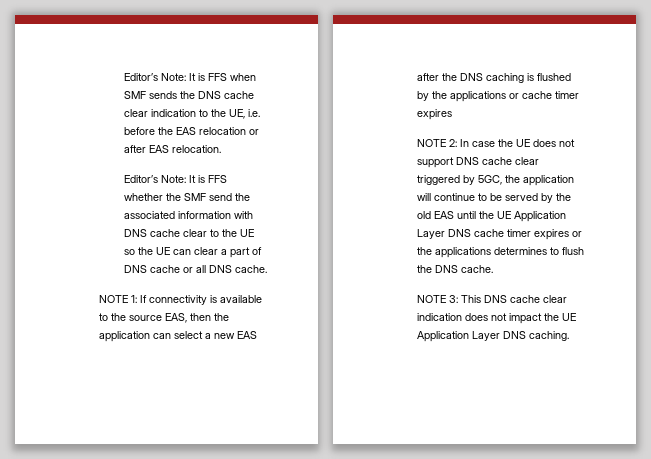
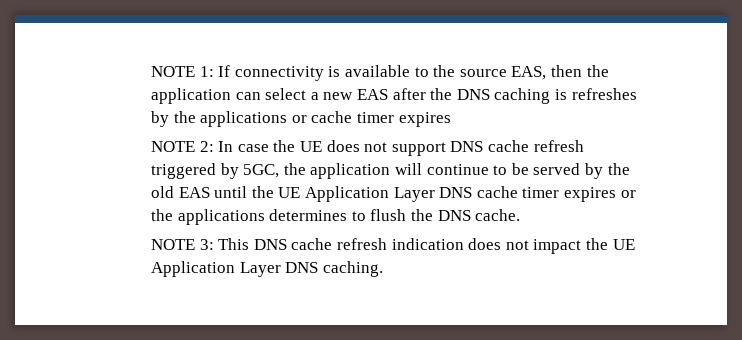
[123,73,256,81] [123,91,254,99] [123,109,260,119] [123,127,259,135] [123,145,221,153] [123,175,227,183] [123,193,250,201] [123,211,253,219] [123,229,254,237] [123,247,262,258] [123,265,267,273] Editor’s Note: It is FFS when SMF sends the DNS cache clear indication to the UE, i.e. before the EAS relocation or after EAS relocation. // Editor’s Note: It is FFS whether the SMF send the associated information with DNS cache clear to the UE so the UE can clear a part of DNS cache or all DNS cache. // -> (151, 71) none
[537,73,572,81] flushed -> [571,88,637,100] refreshes
[515,157,540,165] clear -> [533,140,584,152] refresh
[543,295,568,303] clear -> [337,238,388,250] refresh

